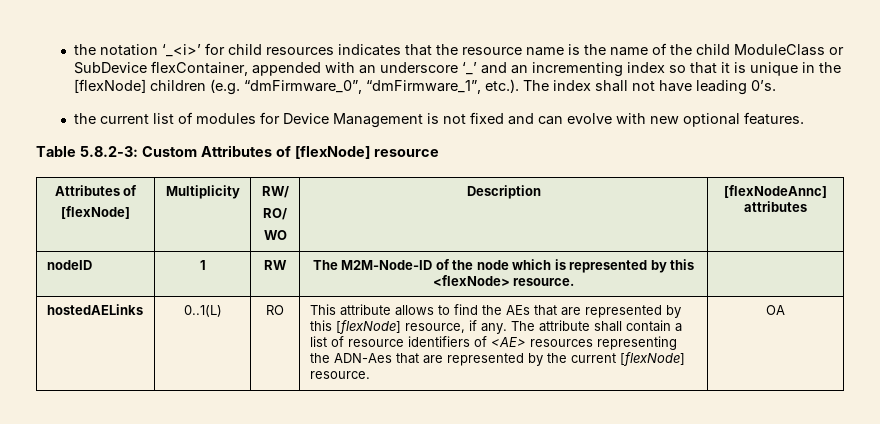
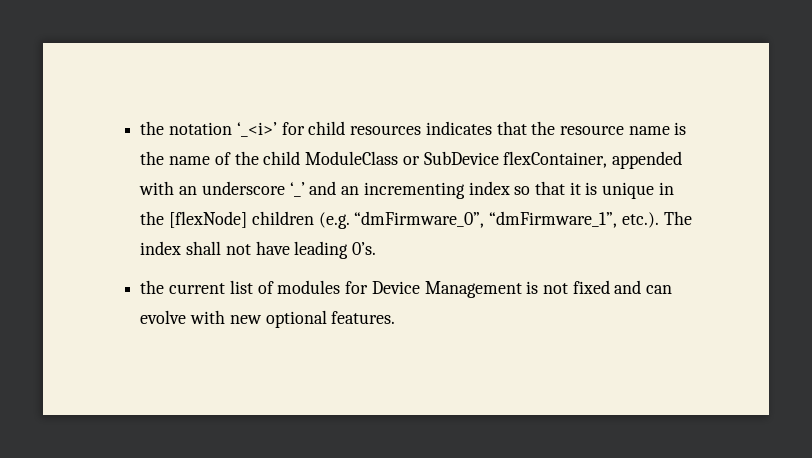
[36,145,439,159] [54,185,138,196] [61,206,130,219] [165,185,240,199] [261,186,289,198] [263,208,287,220] [263,230,287,240] [466,185,541,199] [724,185,827,198] [744,201,807,212] [46,260,92,270] [199,260,206,270] [264,260,287,270] [312,259,695,273] [432,275,575,286] [46,304,143,315] [183,305,222,317] [266,305,284,315] [309,304,681,318] [309,320,682,334] [309,336,677,350] [309,352,685,366] [309,371,370,379] [766,305,785,315] // Table 5.8.2-3: Custom Attributes of [flexNode] resource // Attributes of // [flexNode] | Multiplicity | RW/ // RO/ // WO | Description | [flexNodeAnnc] attributes // nodeID | 1 | RW | The M2M-Node-ID of the node which is represented by this <flexNode> resource. | // hostedAELinks | 0..1(L) | RO | This attribute allows to find the AEs that are represented by this [flexNode] resource, if any. The attribute shall contain a list of resource identifiers of <AE> resources representing the ADN-Aes that are represented by the current [flexNode] resource. | OA -> (396, 317) none

